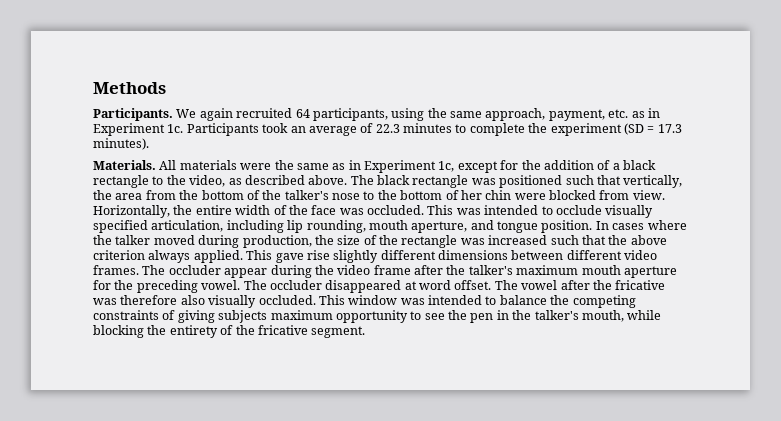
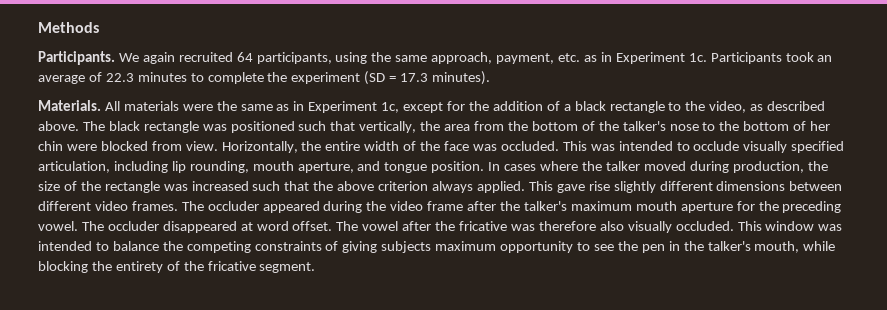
[224,268,268,278] appear -> [262,201,320,213] appeared

